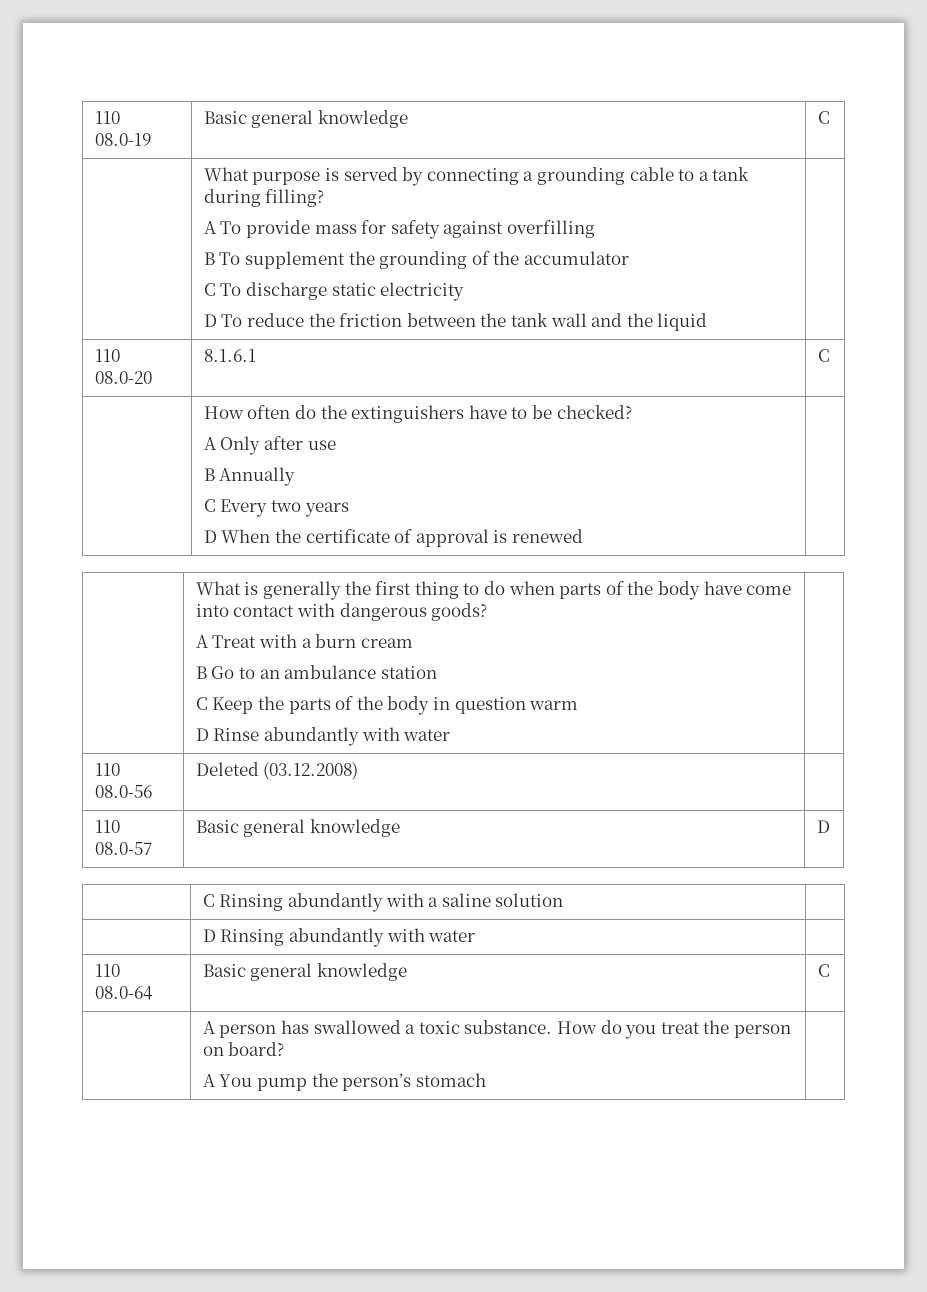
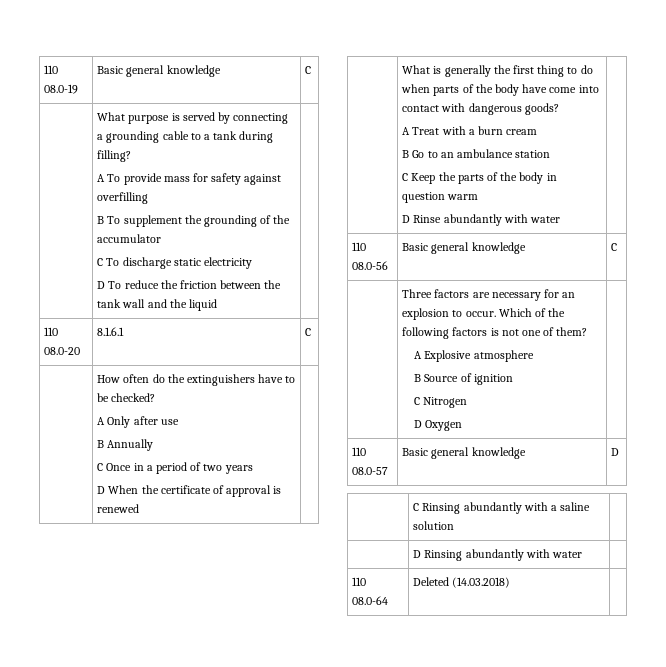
[220,499,268,517] Every -> [106,462,202,474] Once in a period of
[195,762,359,780] Deleted (03.12.2008) -> [402,242,526,254] [611,243,618,251] [402,289,576,301] [402,308,566,320] [402,327,588,339] [414,350,534,362] [414,373,513,385] [414,397,468,408] [414,420,463,431] Basic general knowledge | C // | Three factors are necessary for an explosion to occur. Which of the following factors is not one of them? // A Explosive atmosphere // B Source of ignition // C Nitrogen // D Oxygen
[202,963,408,981] [817,964,830,977] [202,1020,791,1039] [202,1042,285,1056] [202,1073,486,1091] Basic general knowledge | C // | A person has swallowed a toxic substance. How do you treat the person on board? // A You pump the person’s stomach -> [413,577,511,588] Deleted (14.03.2018)

